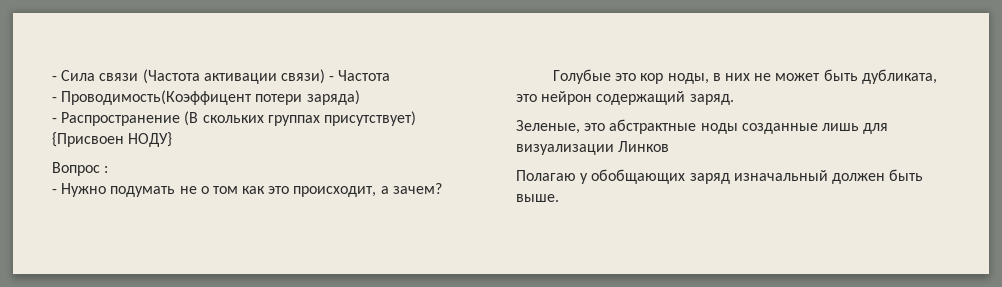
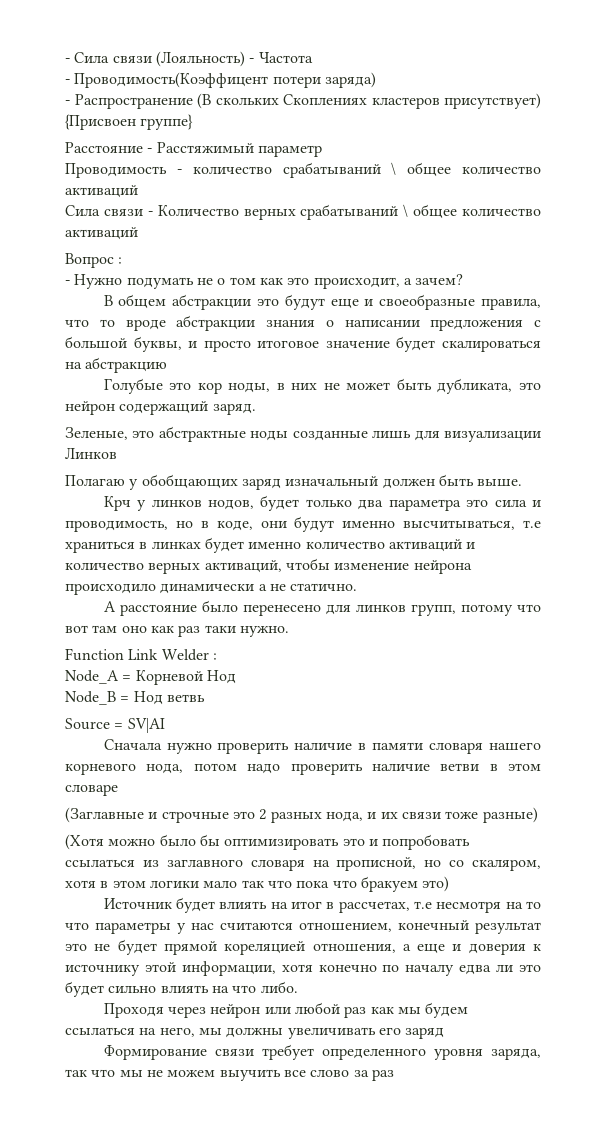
[142,69,325,84] (Частота активации связи) -> [155,51,245,67] (Лояльность)
[267,111,416,126] [52,132,173,147] группах присутствует) {Присвоен НОДУ} -> [283,93,541,109] [65,114,194,130] [65,142,322,157] [65,162,541,178] [65,185,138,198] [65,204,541,220] [65,227,138,240] Скоплениях кластеров присутствует) {Присвоен группе} // Расстояние - Расстяжимый параметр // Проводимость - количество срабатываний \ общее количество активаций // Сила связи - Количество верных срабатываний \ общее количество активаций
(442, 188) none -> [103,294,541,310] [65,315,541,331] [65,336,541,352] [65,357,168,373] // В общем абстракции это будут еще и своеобразные правила, что то вроде абстракции знания о написании предложения с большой буквы, и просто итоговое значение будет скалироваться на абстракцию
(559, 198) none -> [103,495,541,511] [65,516,541,532] [65,537,476,553] [65,558,472,574] [65,583,358,595] [103,600,541,616] [65,625,289,637] [65,648,217,661] [65,670,236,685] [65,691,205,705] [65,718,165,733] [103,739,541,754] [65,763,541,775] [65,784,118,796] [65,807,538,823] [65,834,471,850] [65,857,541,871] [65,876,450,892] [103,897,541,913] [65,920,541,934] [65,939,541,955] [65,961,542,976] [65,981,298,997] [103,1002,469,1018] [65,1027,445,1039] [103,1044,541,1060] [65,1069,394,1081] // Крч у линков нодов, будет только два параметра это сила и проводимость, но в коде, они будут именно высчитываться, т.е храниться в линках будет именно количество активаций и количество верных активаций, чтобы изменение нейрона происходило динамически а не статично. // А расстояние было перенесено для линков групп, потому что вот там оно как раз таки нужно. // Function Link Welder : // Node_A = Корневой Нод // Node_B = Нод ветвь // Source = SV|AI // Сначала нужно проверить наличие в памяти словаря нашего корневого нода, потом надо проверить наличие ветви в этом словаре // (Заглавные и строчные это 2 разных нода, и их связи тоже разные) // (Хотя можно было бы оптимизировать это и попробовать ссылаться из заглавного словаря на прописной, но со скаляром, хотя в этом логики мало так что пока что бракуем это) // Источник будет влиять на итог в рассчетах, т.е несмотря на то что параметры у нас считаются отношением, конечный результат это не будет прямой кореляцией отношения, а еще и доверия к источнику этой информации, хотя конечно по началу едва ли это будет сильно влиять на что либо. // Проходя через нейрон или любой раз как мы будем ссылаться на него, мы должны увеличивать его заряд // Формирование связи требует определенного уровня заряда, так что мы не можем выучить все слово за раз

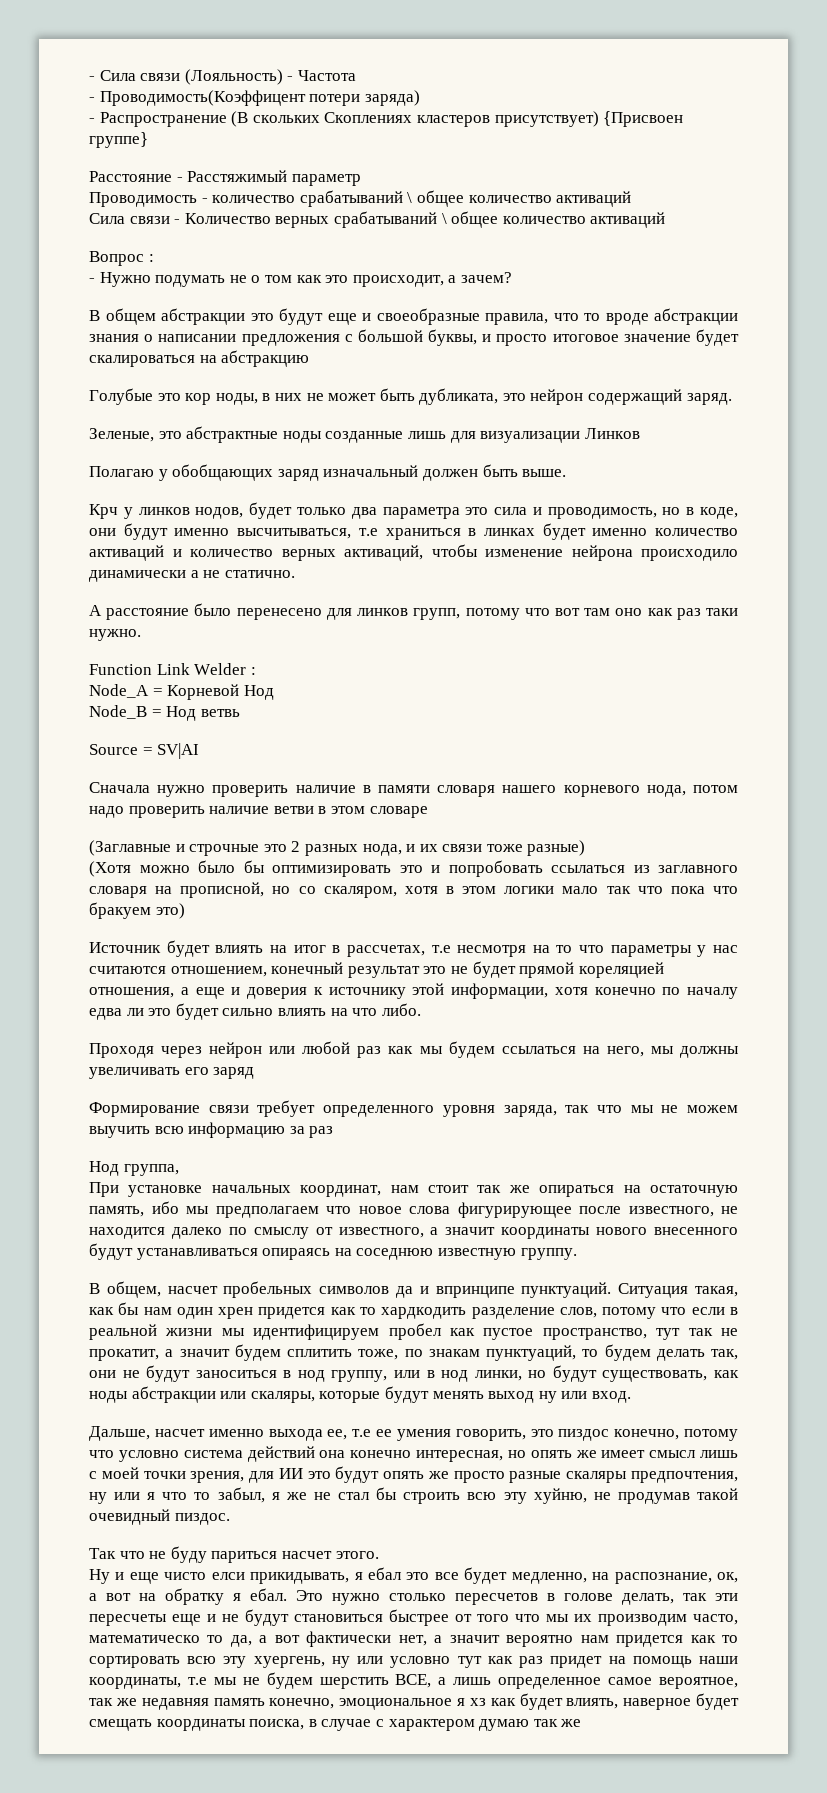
[283,1069,350,1077] все слово -> [154,1122,286,1138] всю информацию
(394, 1075) none -> [89,1161,179,1176] [89,1182,738,1197] [89,1201,738,1218] [89,1227,738,1239] [89,1243,577,1260] [89,1281,738,1298] [89,1302,739,1319] [89,1323,738,1340] [89,1344,738,1361] [89,1365,739,1382] [89,1386,631,1403] [89,1426,738,1441] [89,1446,738,1462] [89,1466,738,1483] [89,1487,739,1504] [89,1509,230,1525] [89,1546,379,1563] [89,1567,739,1584] [89,1588,738,1605] [89,1609,738,1626] [89,1631,738,1647] [89,1656,738,1668] [89,1672,738,1689] [89,1693,739,1710] [89,1719,582,1731] // Нод группа, // При установке начальных координат, нам стоит так же опираться на остаточную память, ибо мы предполагаем что новое слова фигурирующее после известного, не находится далеко по смыслу от известного, а значит координаты нового внесенного будут устанавливаться опираясь на соседнюю известную группу. // В общем, насчет пробельных символов да и впринципе пунктуаций. Ситуация такая, как бы нам один хрен придется как то хардкодить разделение слов, потому что если в реальной жизни мы идентифицируем пробел как пустое пространство, тут так не прокатит, а значит будем сплитить тоже, по знакам пунктуаций, то будем делать так, они не будут заноситься в нод группу, или в нод линки, но будут существовать, как ноды абстракции или скаляры, которые будут менять выход ну или вход. // Дальше, насчет именно выхода ее, т.е ее умения говорить, это пиздос конечно, потому что условно система действий она конечно интересная, но опять же имеет смысл лишь с моей точки зрения, для ИИ это будут опять же просто разные скаляры предпочтения, ну или я что то забыл, я же не стал бы строить всю эту хуйню, не продумав такой очевидный пиздос. // Так что не буду париться насчет этого. // Ну и еще чисто елси прикидывать, я ебал это все будет медленно, на распознание, ок, а вот на обратку я ебал. Это нужно столько пересчетов в голове делать, так эти пересчеты еще и не будут становиться быстрее от того что мы их производим часто, математическо то да, а вот фактически нет, а значит вероятно нам придется как то сортировать всю эту хуергень, ну или условно тут как раз придет на помощь наши координаты, т.е мы не будем шерстить ВСЕ, а лишь определенное самое вероятное, так же недавняя память конечно, эмоциональное я хз как будет влиять, наверное будет смещать координаты поиска, в случае с характером думаю так же

